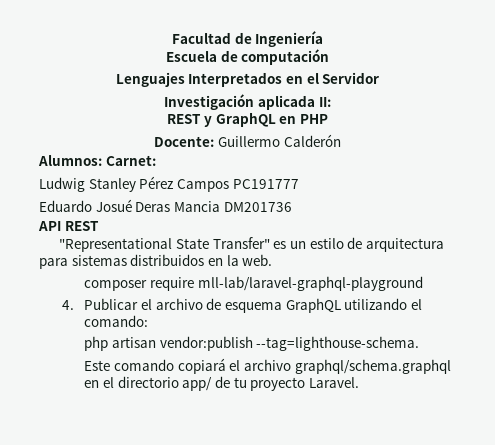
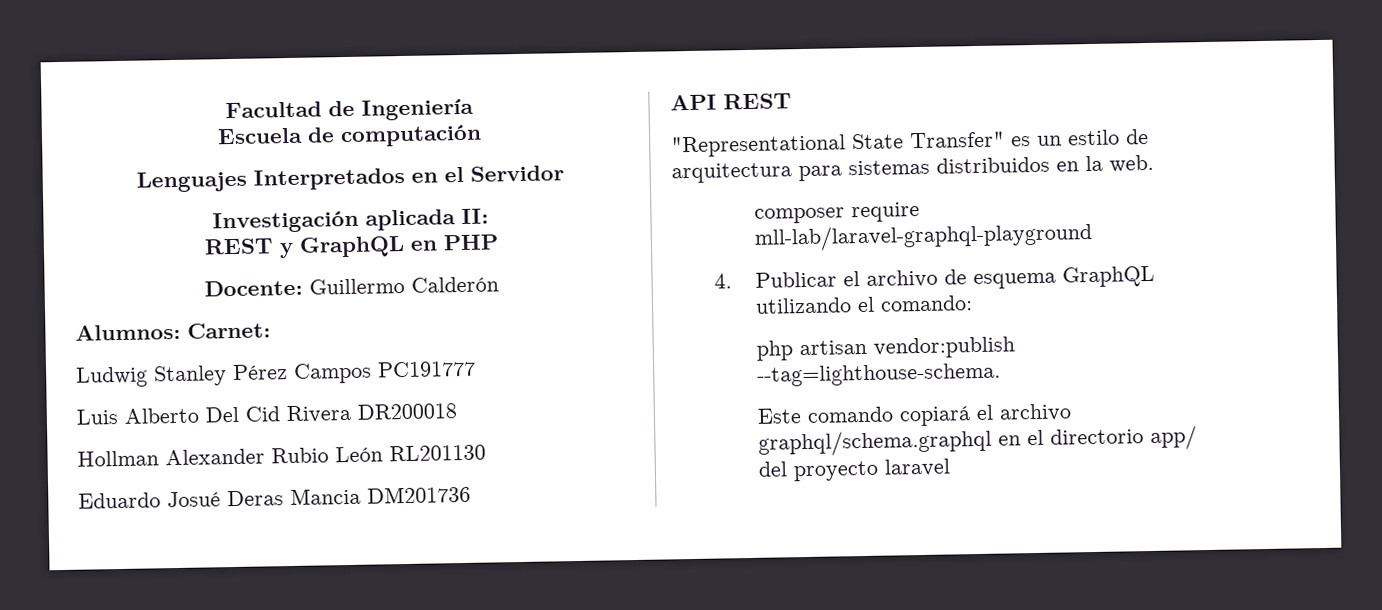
(299, 184) none -> [76,403,457,425] [77,444,486,467] // Luis Alberto Del Cid Rivera DR200018 // Hollman Alexander Rubio León RL201130
[215,376,359,391] de tu proyecto Laravel. -> [758,458,952,482] del proyecto laravel

